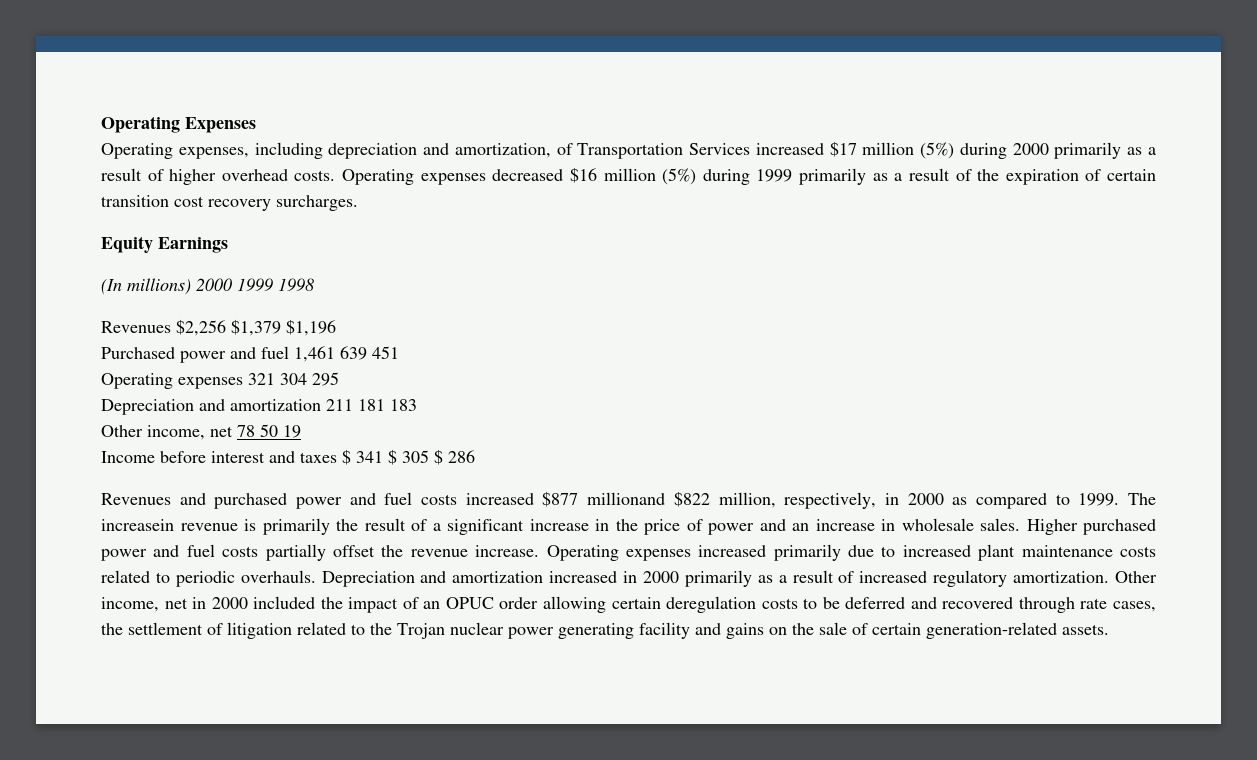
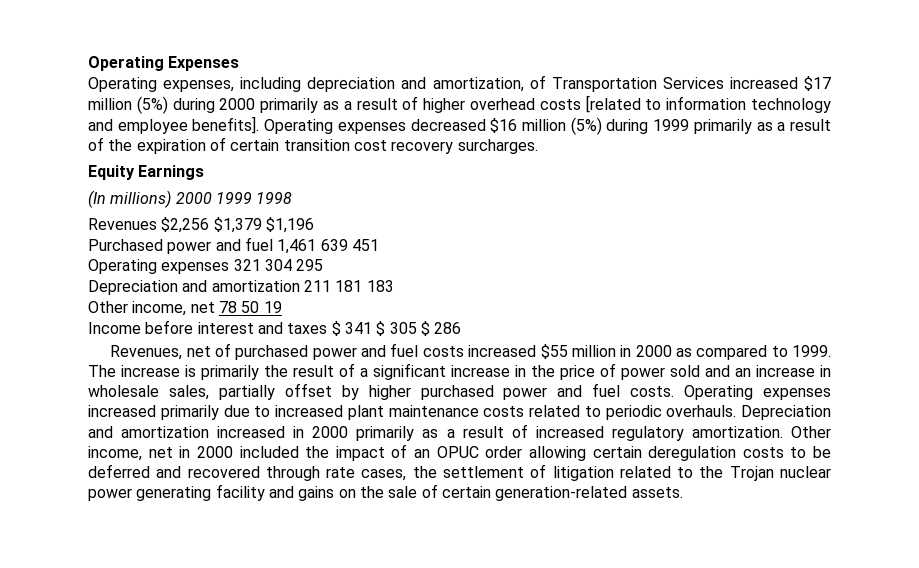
[294,170,336,181] costs. -> [539,95,831,113] [88,116,260,134] costs [related to information technology and employee benefits].
[101,493,206,505] Revenues and -> [110,343,232,360] Revenues, net of
[542,491,877,509] $877 millionand $822 million, respectively, -> [540,344,616,359] $55 million
[101,519,238,531] increasein revenue -> [121,365,180,377] increase
(754, 529) none -> [670,365,700,377] sold
[980,518,1156,535] [101,544,540,561] sales. Higher purchased power and fuel costs partially offset the revenue increase. -> [168,383,675,400] sales, partially offset by higher purchased power and fuel costs.

